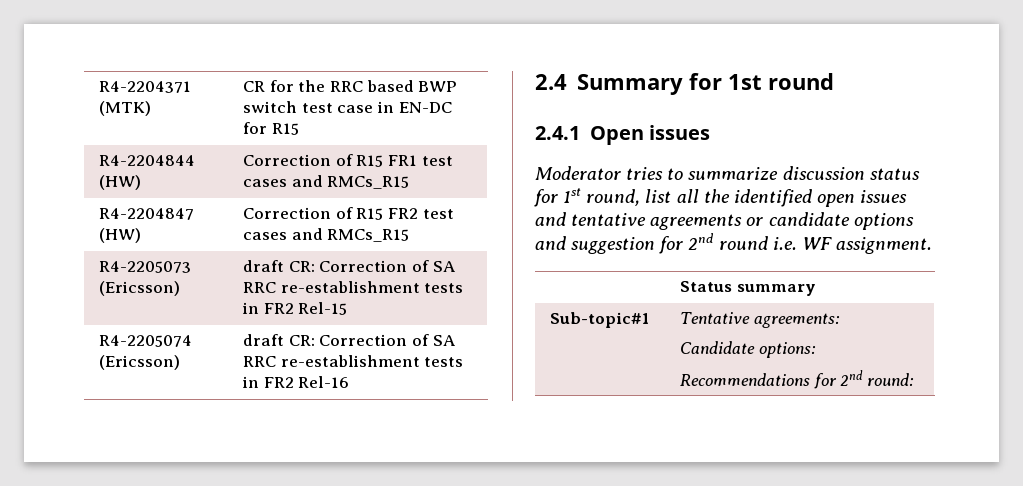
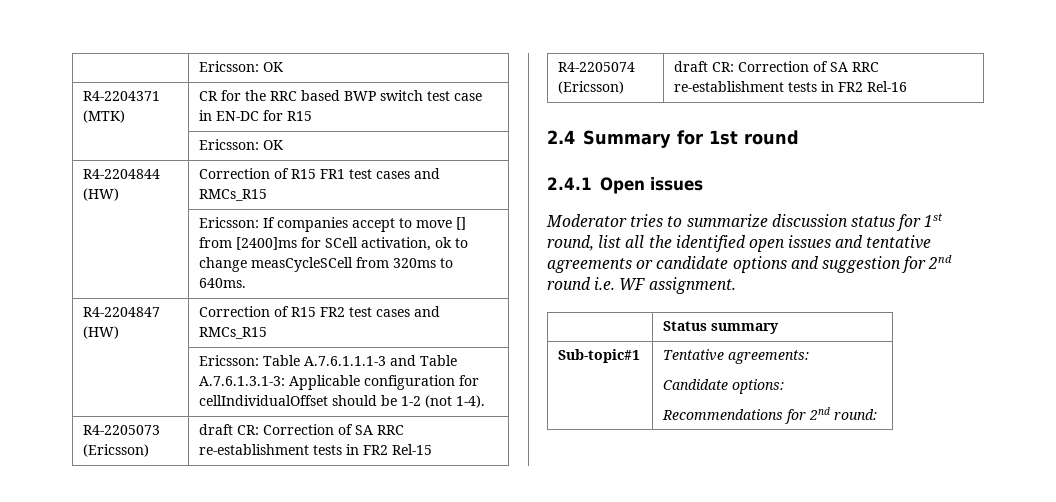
(99, 87) none -> [199,61,284,72] | Ericsson: OK //
(299, 129) none -> [199,139,284,150] // | Ericsson: OK
(410, 182) none -> [199,217,467,232] [199,237,469,251] [199,257,454,272] [199,278,247,288] // | Ericsson: If companies accept to move [] from [2400]ms for SCell activation, ok to change measCycleSCell from 320ms to 640ms.
(410, 235) none -> [199,355,458,366] [199,375,480,390] [199,395,486,408] // | Ericsson: Table A.7.6.1.1.1-3 and Table A.7.6.1.3.1-3: Applicable configuration for cellIndividualOffset should be 1-2 (not 1-4).

